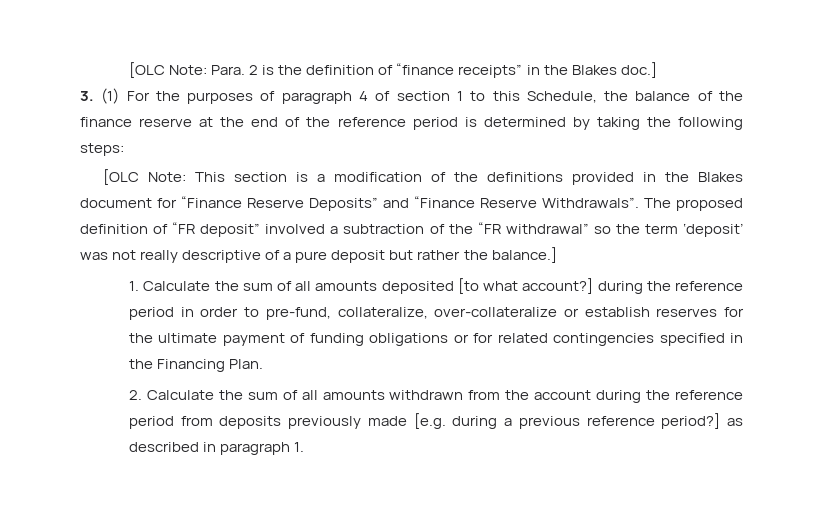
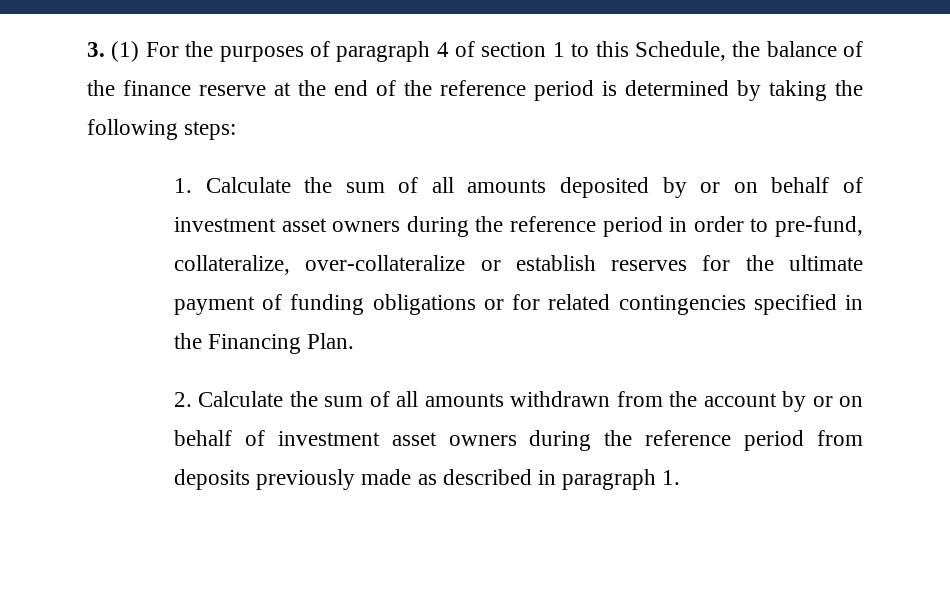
[129,62,657,78] [OLC Note: Para. 2 is the definition of “finance receipts” in the Blakes doc.] // -> (87, 49) none
[102,169,743,185] [80,196,743,211] [80,222,743,237] [80,247,557,263] // [OLC Note: This section is a modification of the definitions provided in the Blakes document for “Finance Reserve Deposits” and “Finance Reserve Withdrawals”. The proposed definition of “FR deposit” involved a subtraction of the “FR withdrawal” so the term ‘deposit’ was not really descriptive of a pure deposit but rather the balance.] -> (237, 130) none
[457,278,594,294] [to what account?] -> [662,177,863,198] [173,217,401,232] by or on behalf of investment asset owners
(592, 395) none -> [782,391,863,412] [173,430,517,446] by or on behalf of investment asset owners
[413,413,721,429] [e.g. during a previous reference period?] -> (412, 477) none

